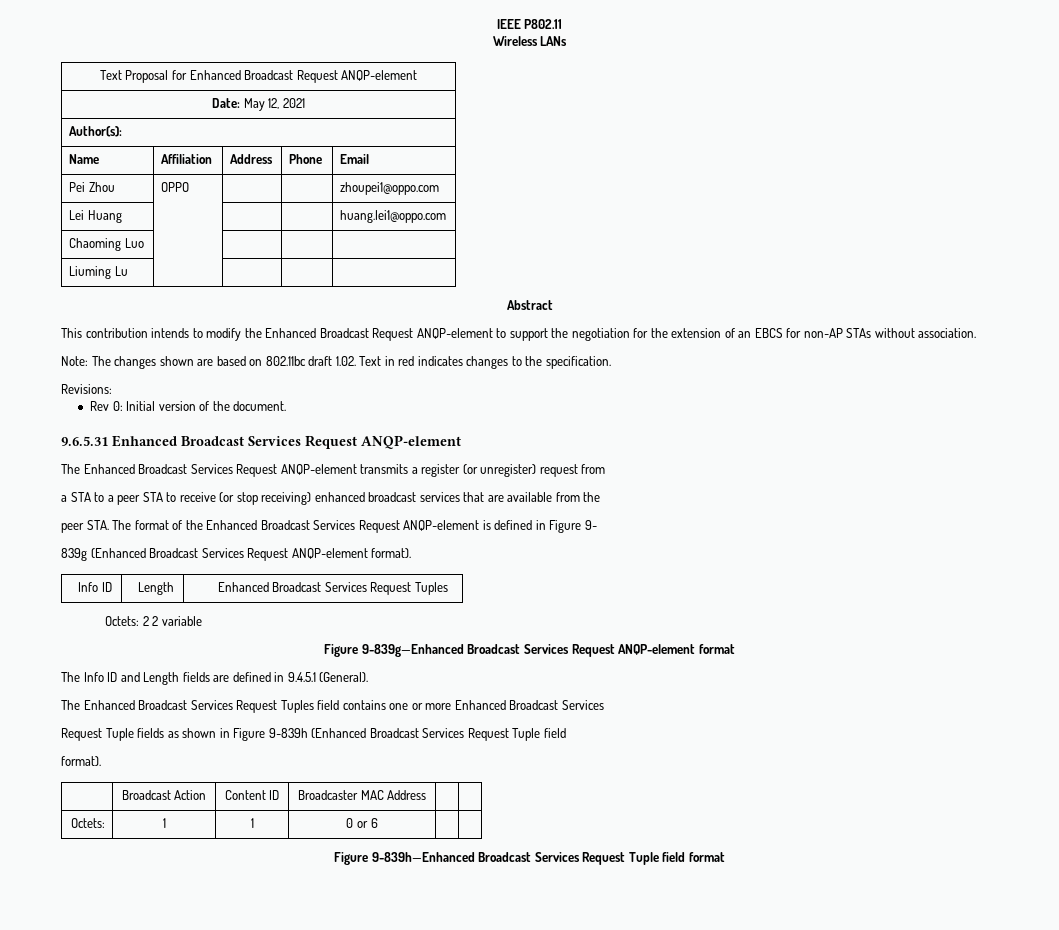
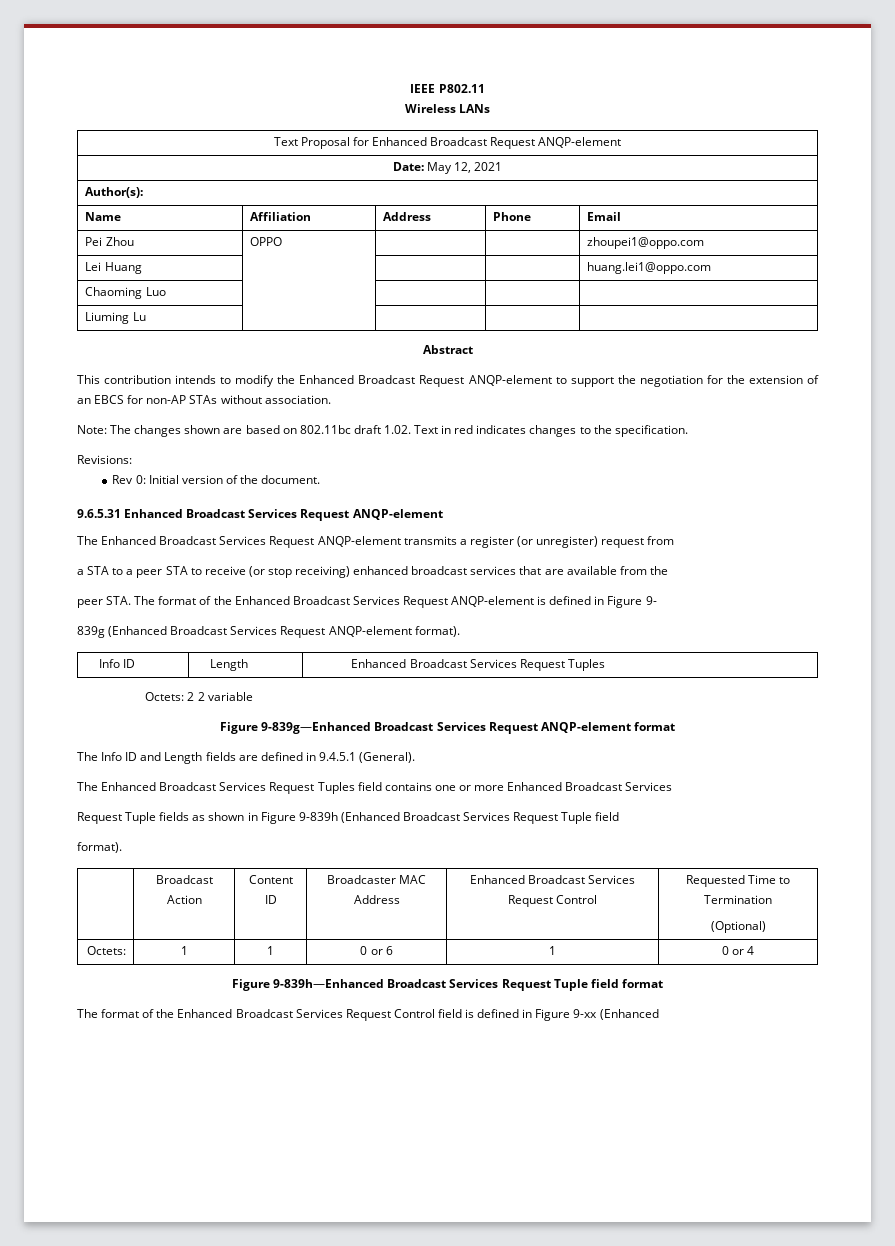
(427, 795) | -> [469,875,636,884] [507,895,598,907] [685,875,791,887] [704,895,772,904] [710,921,766,933] Enhanced Broadcast Services Request Control | Requested Time to Termination // (Optional)
(378, 823) | -> [549,946,556,955] [721,946,755,955] 1 | 0 or 4
(725, 857) none -> [77,1009,659,1021] // The format of the Enhanced Broadcast Services Request Control field is defined in Figure 9-xx (Enhanced

